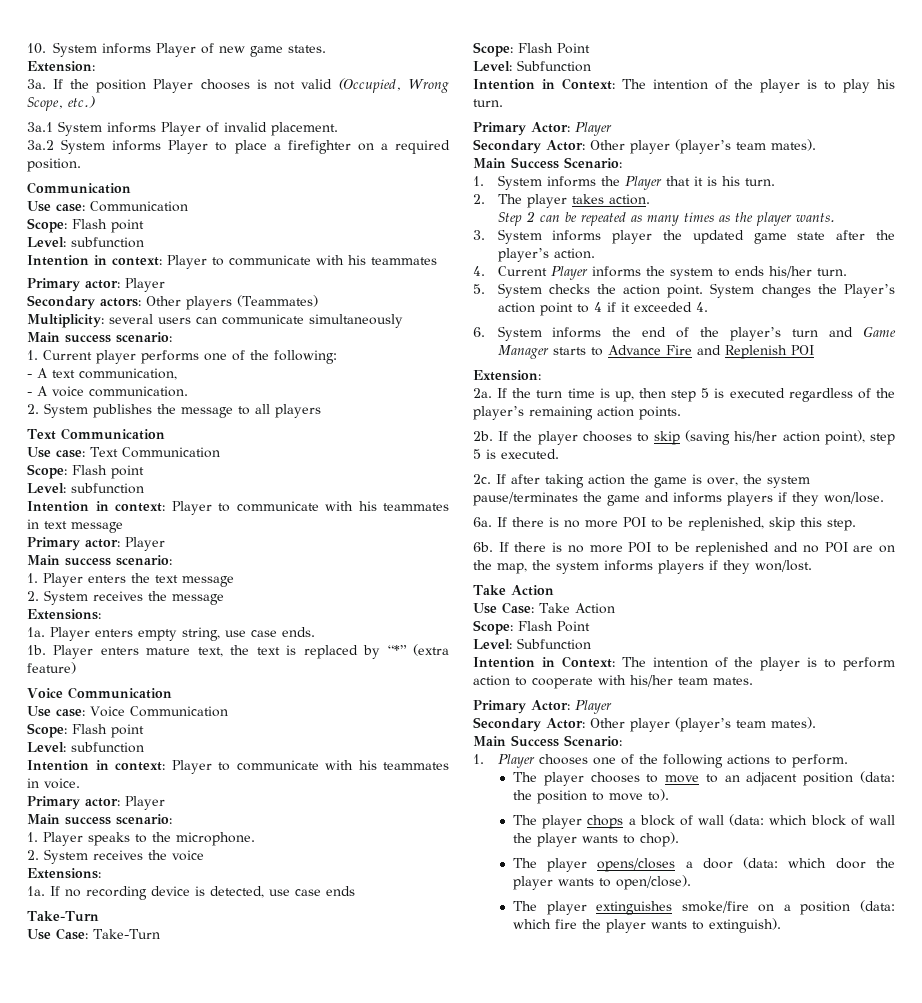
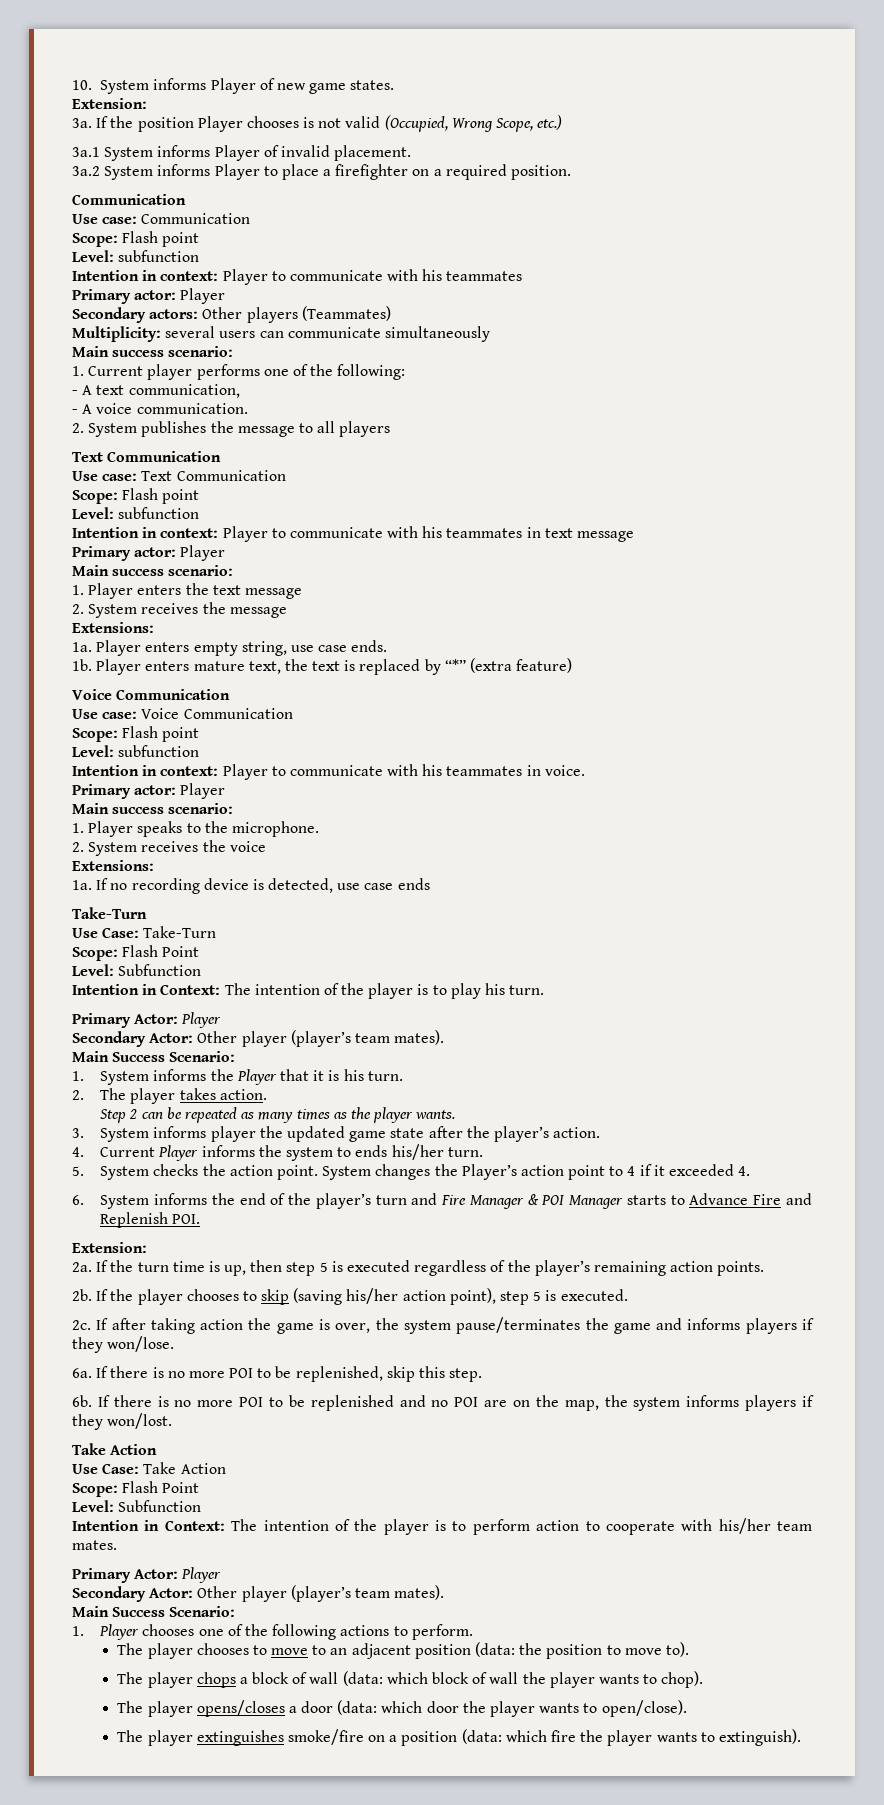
[863,327,896,337] Game -> [441,1194,565,1209] Fire Manager & POI
[790,345,814,355] POI -> [172,1214,201,1224] POI.

